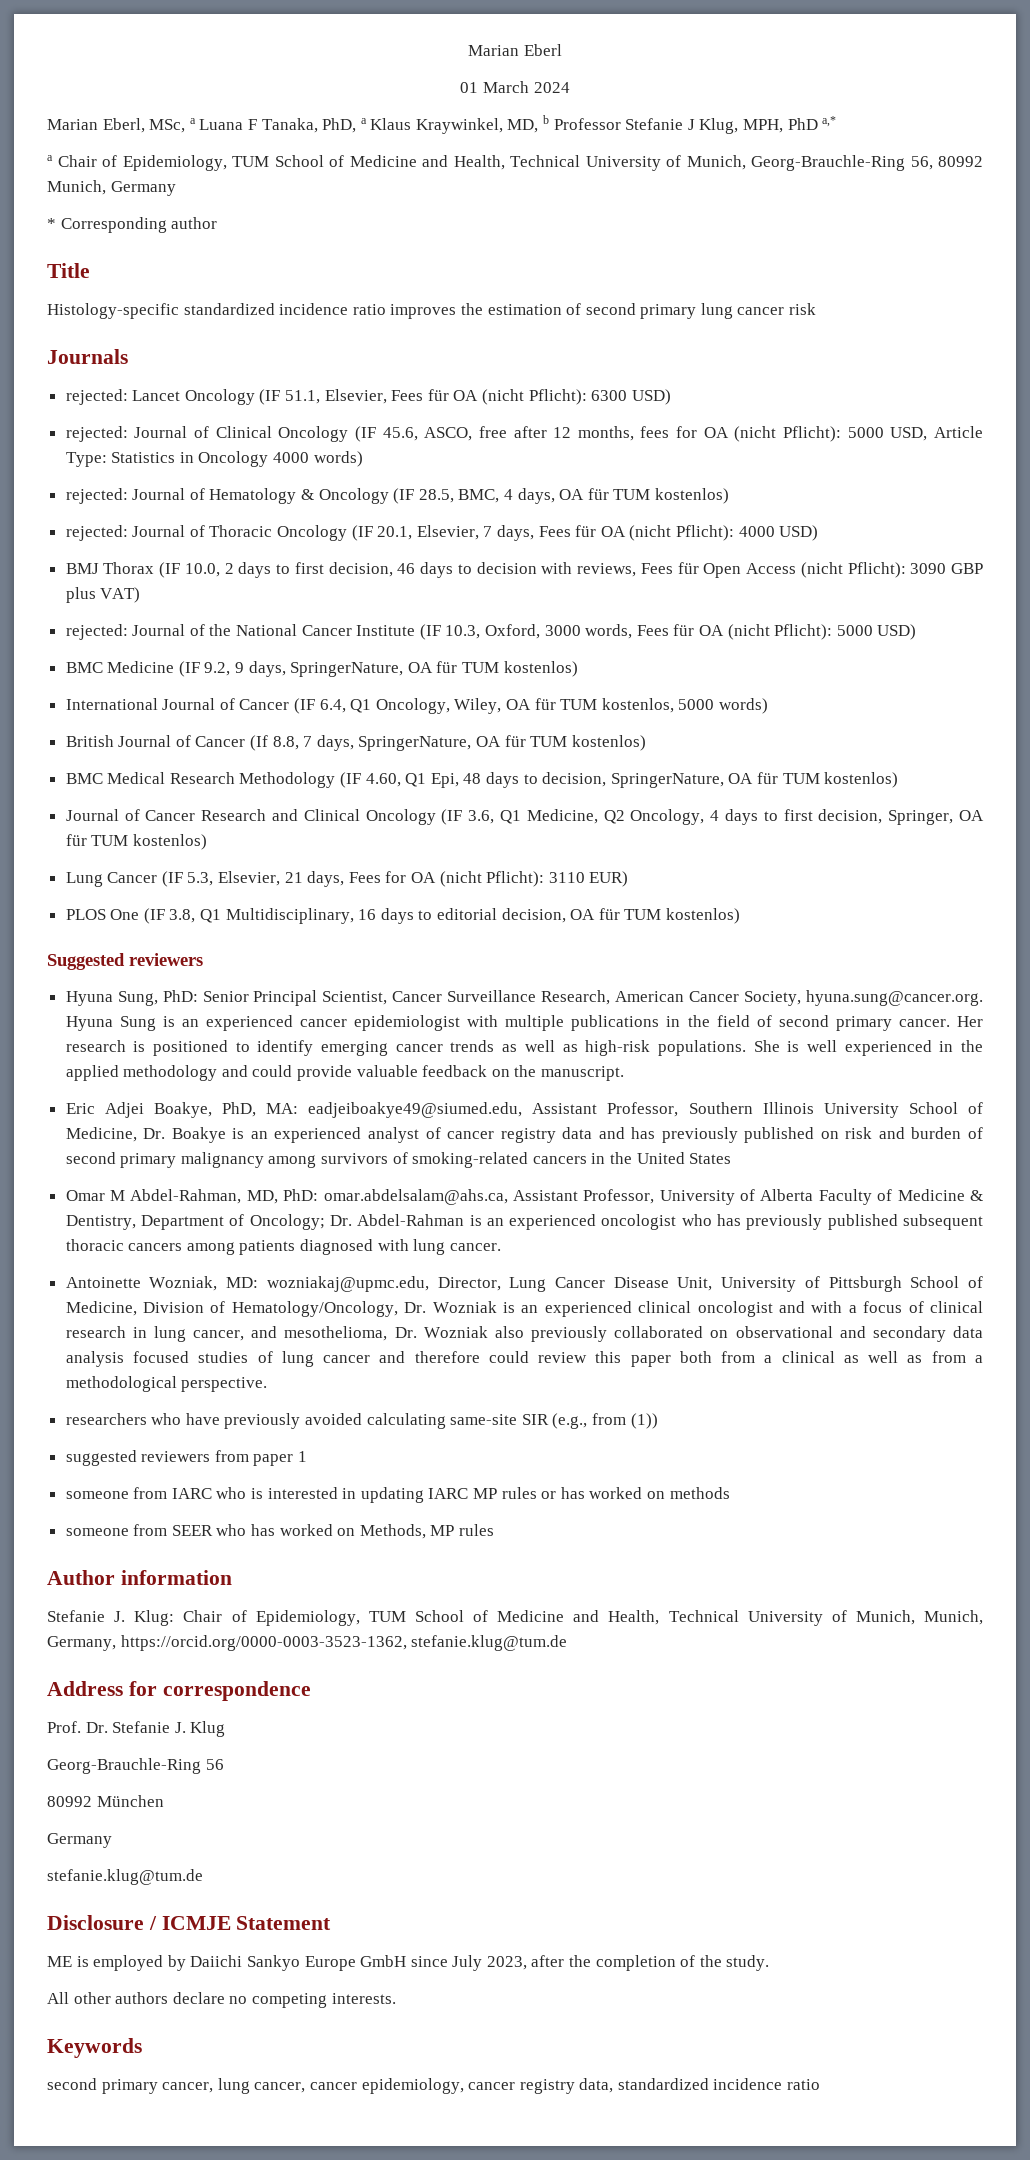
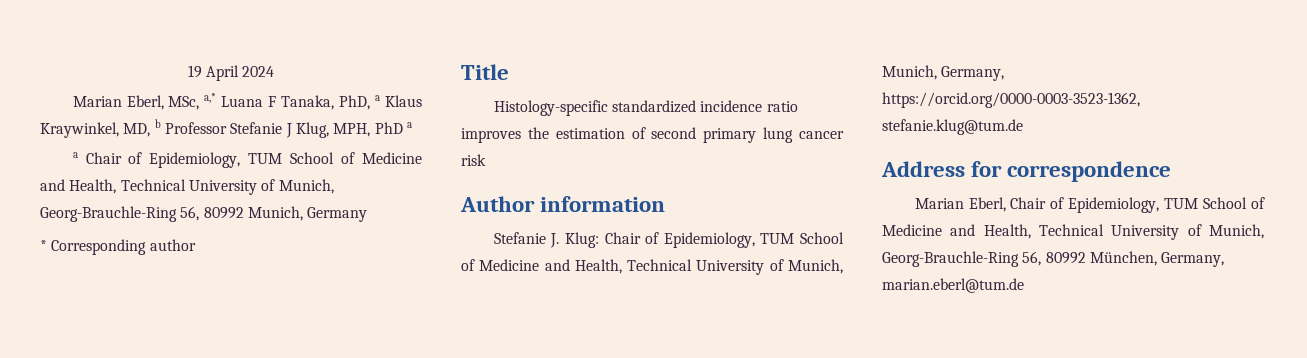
[468,44,562,56] [460,81,529,93] Marian Eberl // 01 March -> [187,65,239,81] 19 April
[189,118,196,124] a -> [204,93,217,103] a,*
[822,116,837,127] a,* -> [406,122,412,128] a
[47,349,128,364] [65,389,671,405] [65,426,984,442] [65,451,363,467] [65,488,729,504] [65,525,819,541] [65,562,984,578] [65,587,141,603] [65,624,917,640] [65,661,578,677] [65,698,768,714] [65,735,646,751] [65,772,899,788] [65,809,984,825] [65,834,207,850] [65,871,629,887] [65,908,740,924] [47,953,203,970] [65,990,983,1006] [65,1015,984,1031] [65,1040,983,1056] [65,1065,625,1081] [65,1102,983,1118] [65,1127,983,1143] [65,1152,732,1168] [65,1189,983,1205] [65,1214,983,1230] [65,1239,501,1255] [65,1276,983,1292] [65,1301,983,1317] [65,1326,983,1342] [65,1351,983,1367] [65,1376,268,1392] [65,1413,658,1429] [65,1450,308,1466] [65,1487,730,1503] [65,1524,495,1539] // Journals // rejected: Lancet Oncology (IF 51.1, Elsevier, Fees für OA (nicht Pflicht): 6300 USD) // rejected: Journal of Clinical Oncology (IF 45.6, ASCO, free after 12 months, fees for OA (nicht Pflicht): 5000 USD, Article Type: Statistics in Oncology 4000 words) // rejected: Journal of Hematology & Oncology (IF 28.5, BMC, 4 days, OA für TUM kostenlos) // rejected: Journal of Thoracic Oncology (IF 20.1, Elsevier, 7 days, Fees für OA (nicht Pflicht): 4000 USD) // BMJ Thorax (IF 10.0, 2 days to first decision, 46 days to decision with reviews, Fees für Open Access (nicht Pflicht): 3090 GBP plus VAT) // rejected: Journal of the National Cancer Institute (IF 10.3, Oxford, 3000 words, Fees für OA (nicht Pflicht): 5000 USD) // BMC Medicine (IF 9.2, 9 days, SpringerNature, OA für TUM kostenlos) // International Journal of Cancer (IF 6.4, Q1 Oncology, Wiley, OA für TUM kostenlos, 5000 words) // British Journal of Cancer (If 8.8, 7 days, SpringerNature, OA für TUM kostenlos) // BMC Medical Research Methodology (IF 4.60, Q1 Epi, 48 days to decision, SpringerNature, OA für TUM kostenlos) // Journal of Cancer Research and Clinical Oncology (IF 3.6, Q1 Medicine, Q2 Oncology, 4 days to first decision, Springer, OA für TUM kostenlos) // Lung Cancer (IF 5.3, Elsevier, 21 days, Fees for OA (nicht Pflicht): 3110 EUR) // PLOS One (IF 3.8, Q1 Multidisciplinary, 16 days to editorial decision, OA für TUM kostenlos) // Suggested reviewers // Hyuna Sung, PhD: Senior Principal Scientist, Cancer Surveillance Research, American Cancer Society, hyuna.sung@cancer.org. Hyuna Sung is an experienced cancer epidemiologist with multiple publications in the field of second primary cancer. Her research is positioned to identify emerging cancer trends as well as high-risk populations. She is well experienced in the applied methodology and could provide valuable feedback on the manuscript. // Eric Adjei Boakye, PhD, MA: eadjeiboakye49@siumed.edu, Assistant Professor, Southern Illinois University School of Medicine, Dr. Boakye is an experienced analyst of cancer registry data and has previously published on risk and burden of second primary malignancy among survivors of smoking-related cancers in the United States // Omar M Abdel-Rahman, MD, PhD: omar.abdelsalam@ahs.ca, Assistant Professor, University of Alberta Faculty of Medicine & Dentistry, Department of Oncology; Dr. Abdel-Rahman is an experienced oncologist who has previously published subsequent thoracic cancers among patients diagnosed with lung cancer. // Antoinette Wozniak, MD: wozniakaj@upmc.edu, Director, Lung Cancer Disease Unit, University of Pittsburgh School of Medicine, Division of Hematology/Oncology, Dr. Wozniak is an experienced clinical oncologist and with a focus of clinical research in lung cancer, and mesothelioma, Dr. Wozniak also previously collaborated on observational and secondary data analysis focused studies of lung cancer and therefore could review this paper both from a clinical as well as from a methodological perspective. // researchers who have previously avoided calculating same-site SIR (e.g., from (1)) // suggested reviewers from paper 1 // someone from IARC who is interested in updating IARC MP rules or has worked on methods // someone from SEER who has worked on Methods, MP rules -> (486, 160) none
[47,1721,226,1737] [47,1758,224,1774] [47,1795,164,1807] [47,1833,112,1848] [47,1869,203,1885] [47,1915,332,1930] [47,1955,770,1971] [47,1992,396,2008] [47,2038,142,2058] [47,2078,821,2094] Prof. Dr. Stefanie J. Klug // Georg-Brauchle-Ring 56 // 80992 München // Germany // stefanie.klug@tum.de // Disclosure / ICMJE Statement // ME is employed by Daiichi Sankyo Europe GmbH since July 2023, after the completion of the study. // All other authors declare no competing interests. // Keywords // second primary cancer, lung cancer, cancer epidemiology, cancer registry data, standardized incidence ratio -> [914,197,1265,213] [882,224,1264,240] [882,251,1225,267] [882,278,1024,293] Marian Eberl, Chair of Epidemiology, TUM School of Medicine and Health, Technical University of Munich, Georg-Brauchle-Ring 56, 80992 München, Germany, marian.eberl@tum.de

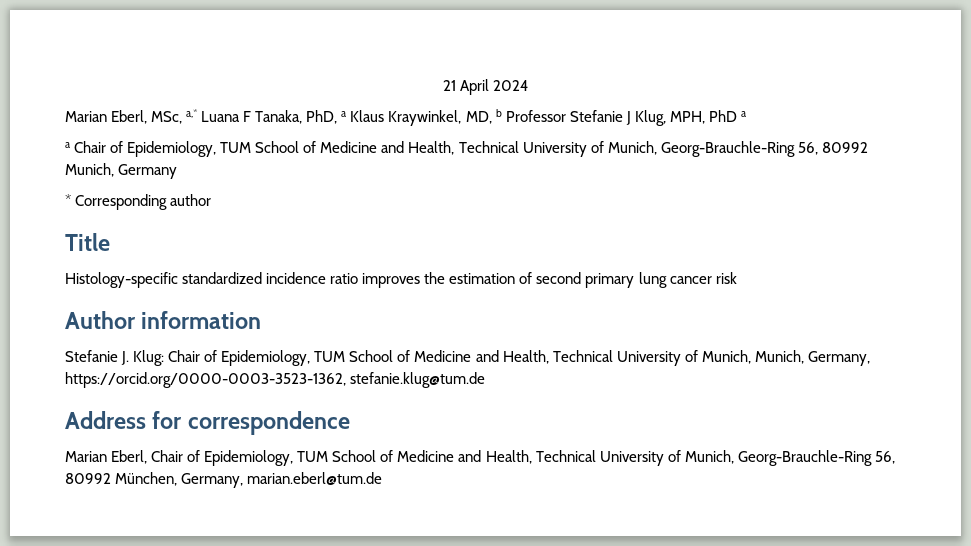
[187,65,202,78] 19 -> [442,80,456,91] 21

